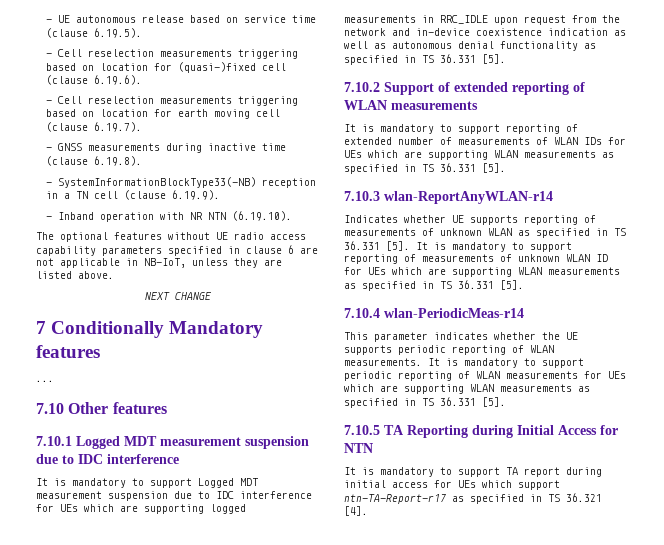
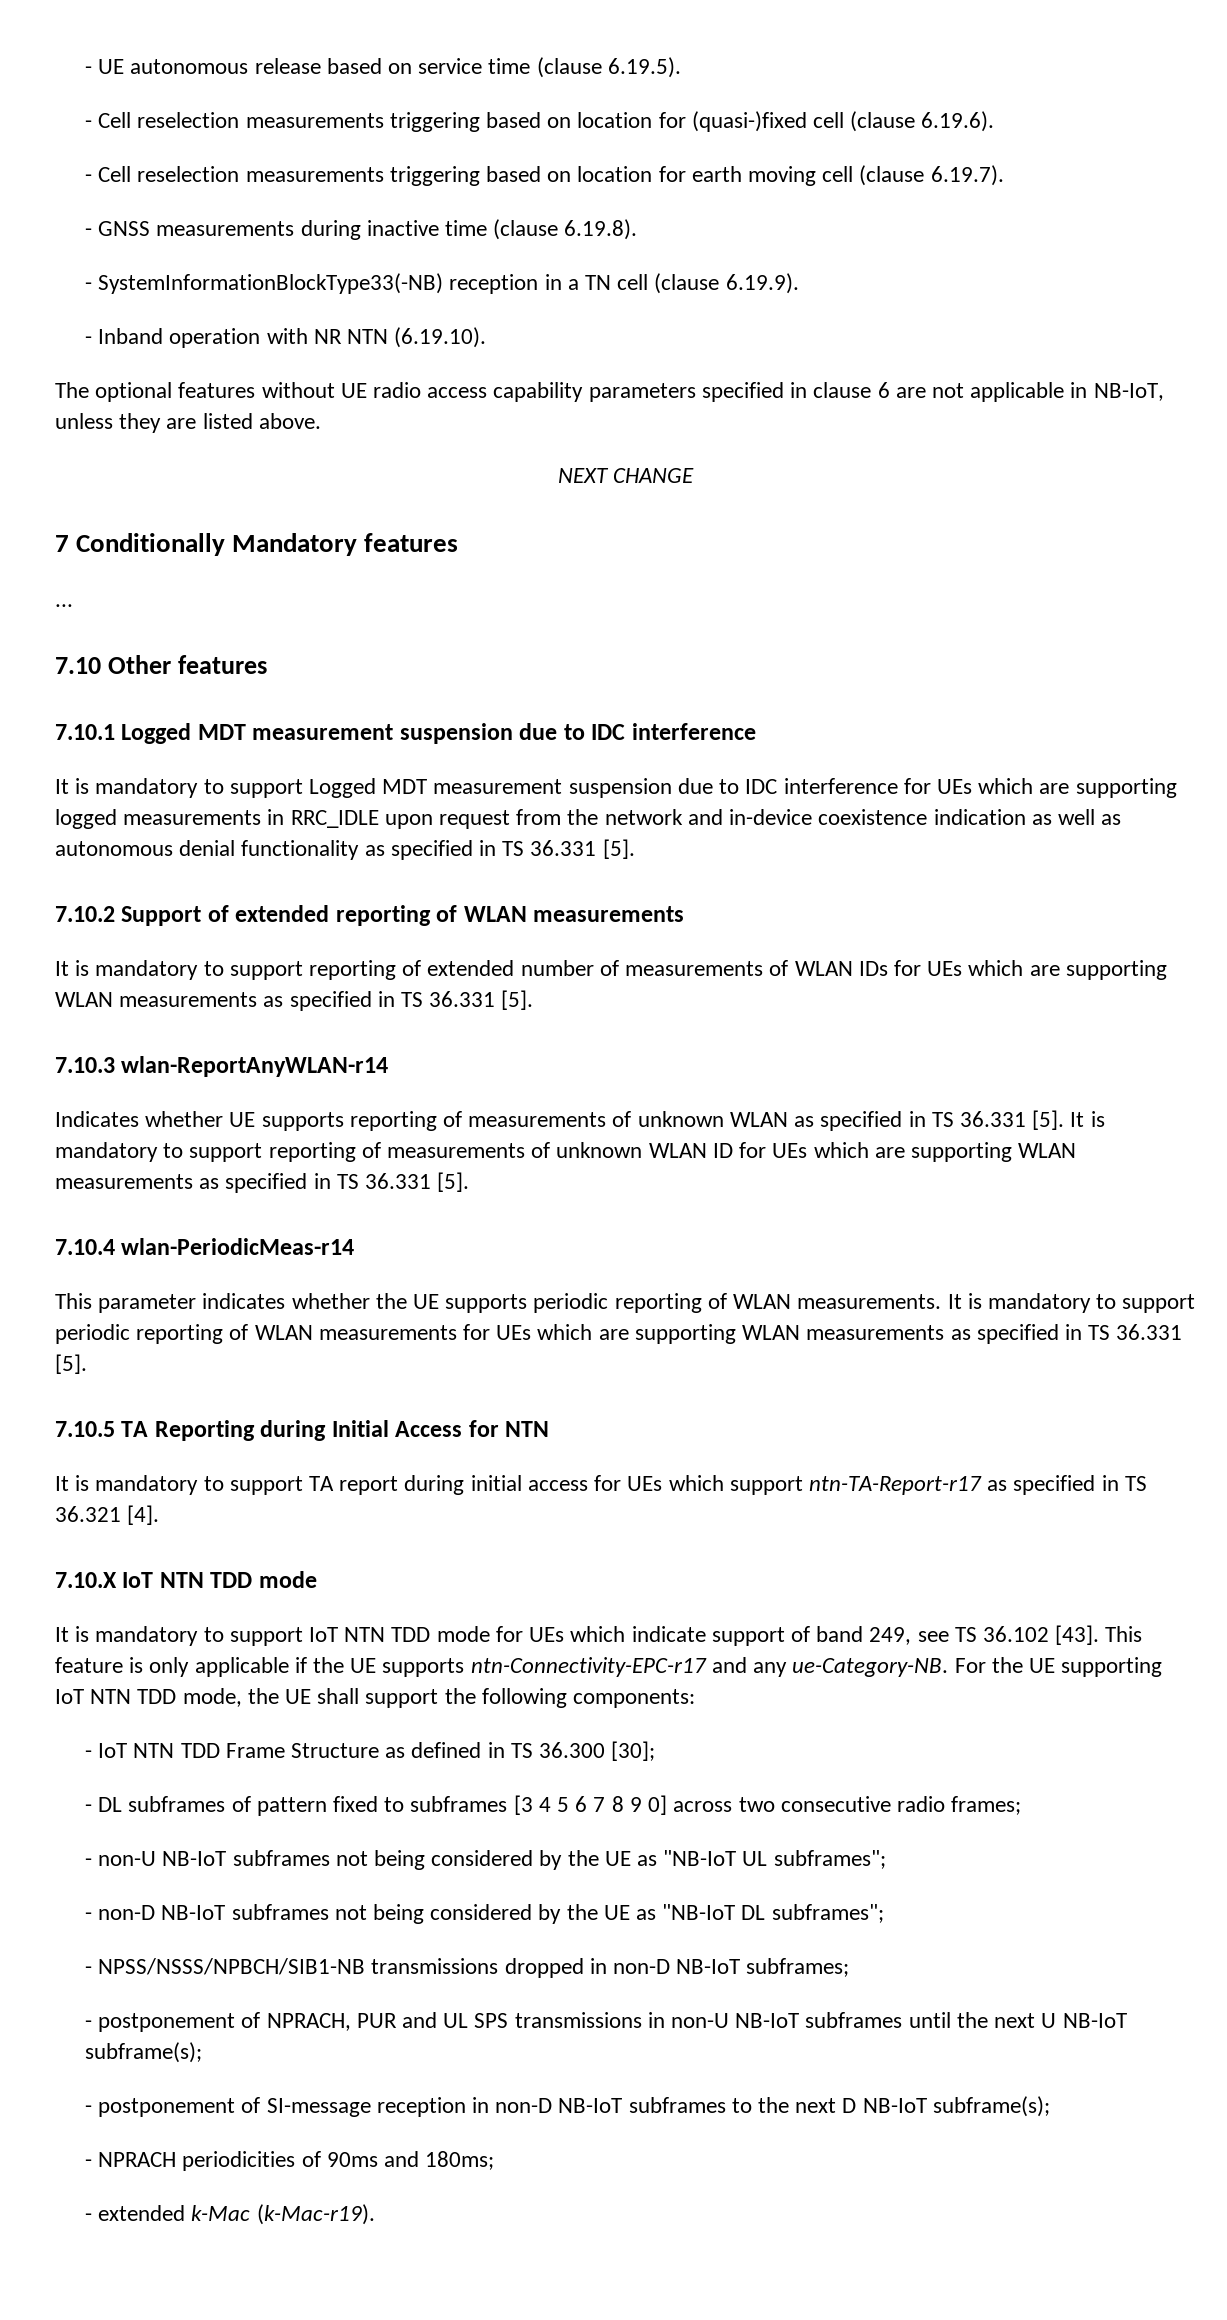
(368, 511) none -> [55,1571,317,1588] [55,1625,1143,1646] [55,1657,1163,1677] [55,1688,696,1708] [84,1741,656,1761] [84,1795,1022,1816] [84,1850,886,1870] [84,1904,884,1924] [84,1958,850,1978] [84,2012,1127,2032] [84,2042,202,2063] [84,2096,1050,2117] [84,2151,495,2171] [84,2204,375,2225] // 7.10.X IoT NTN TDD mode // It is mandatory to support IoT NTN TDD mode for UEs which indicate support of band 249, see TS 36.102 [43]. This feature is only applicable if the UE supports ntn-Connectivity-EPC-r17 and any ue-Category-NB. For the UE supporting IoT NTN TDD mode, the UE shall support the following components: // - IoT NTN TDD Frame Structure as defined in TS 36.300 [30]; // - DL subframes of pattern fixed to subframes [3 4 5 6 7 8 9 0] across two consecutive radio frames; // - non-U NB-IoT subframes not being considered by the UE as "NB-IoT UL subframes"; // - non-D NB-IoT subframes not being considered by the UE as "NB-IoT DL subframes"; // - NPSS/NSSS/NPBCH/SIB1-NB transmissions dropped in non-D NB-IoT subframes; // - postponement of NPRACH, PUR and UL SPS transmissions in non-U NB-IoT subframes until the next U NB-IoT subframe(s); // - postponement of SI-message reception in non-D NB-IoT subframes to the next D NB-IoT subframe(s); // - NPRACH periodicities of 90ms and 180ms; // - extended k-Mac (k-Mac-r19).

